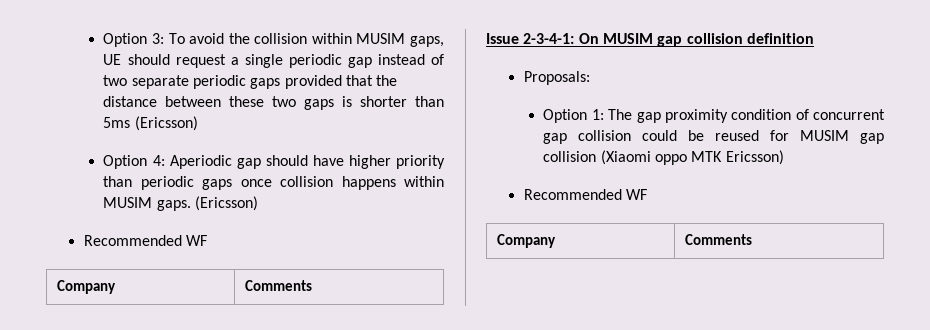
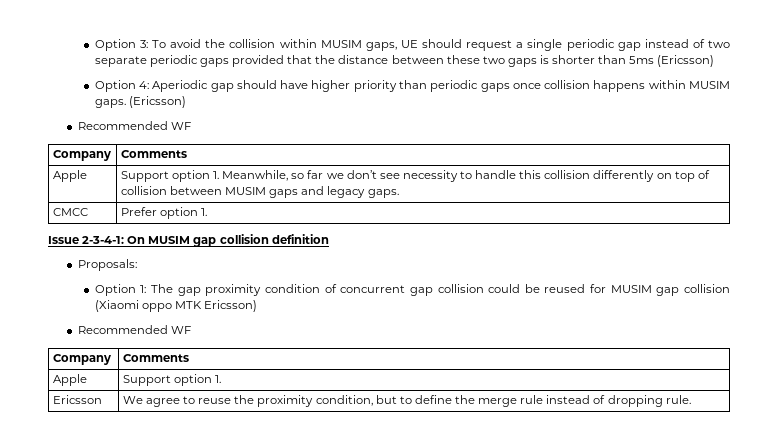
(313, 285) none -> [52,170,87,182] [120,170,710,182] [120,186,399,198] [52,208,88,216] [120,207,208,219] // Apple | Support option 1. Meanwhile, so far we don’t see necessity to handle this collision differently on top of collision between MUSIM gaps and legacy gaps. // CMCC | Prefer option 1.
(753, 239) none -> [52,374,87,386] [122,374,222,386] [52,395,102,404] [122,395,691,407] // Apple | Support option 1. // Ericsson | We agree to reuse the proximity condition, but to define the merge rule instead of dropping rule.

